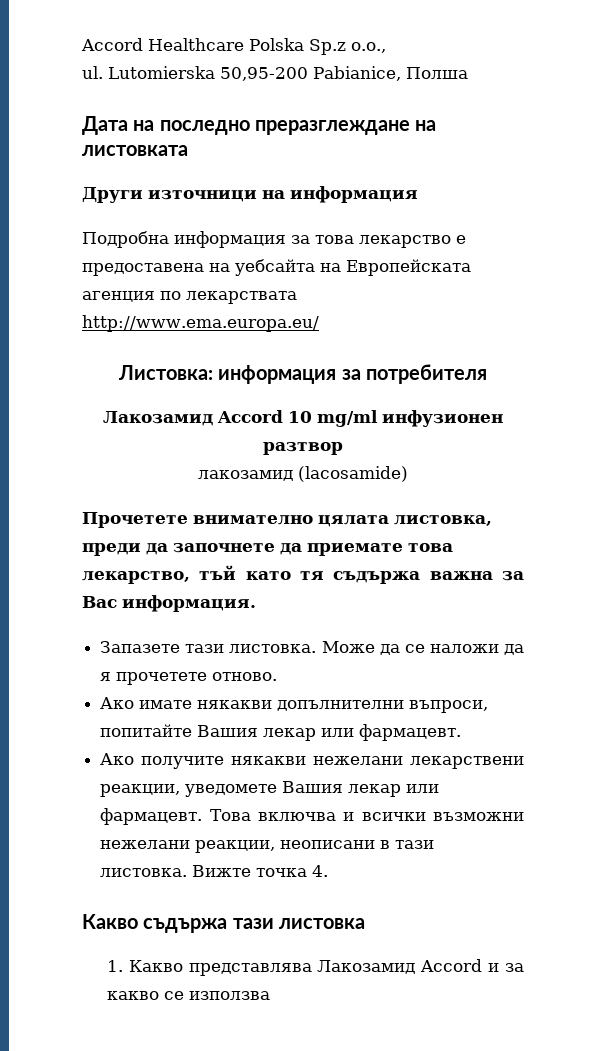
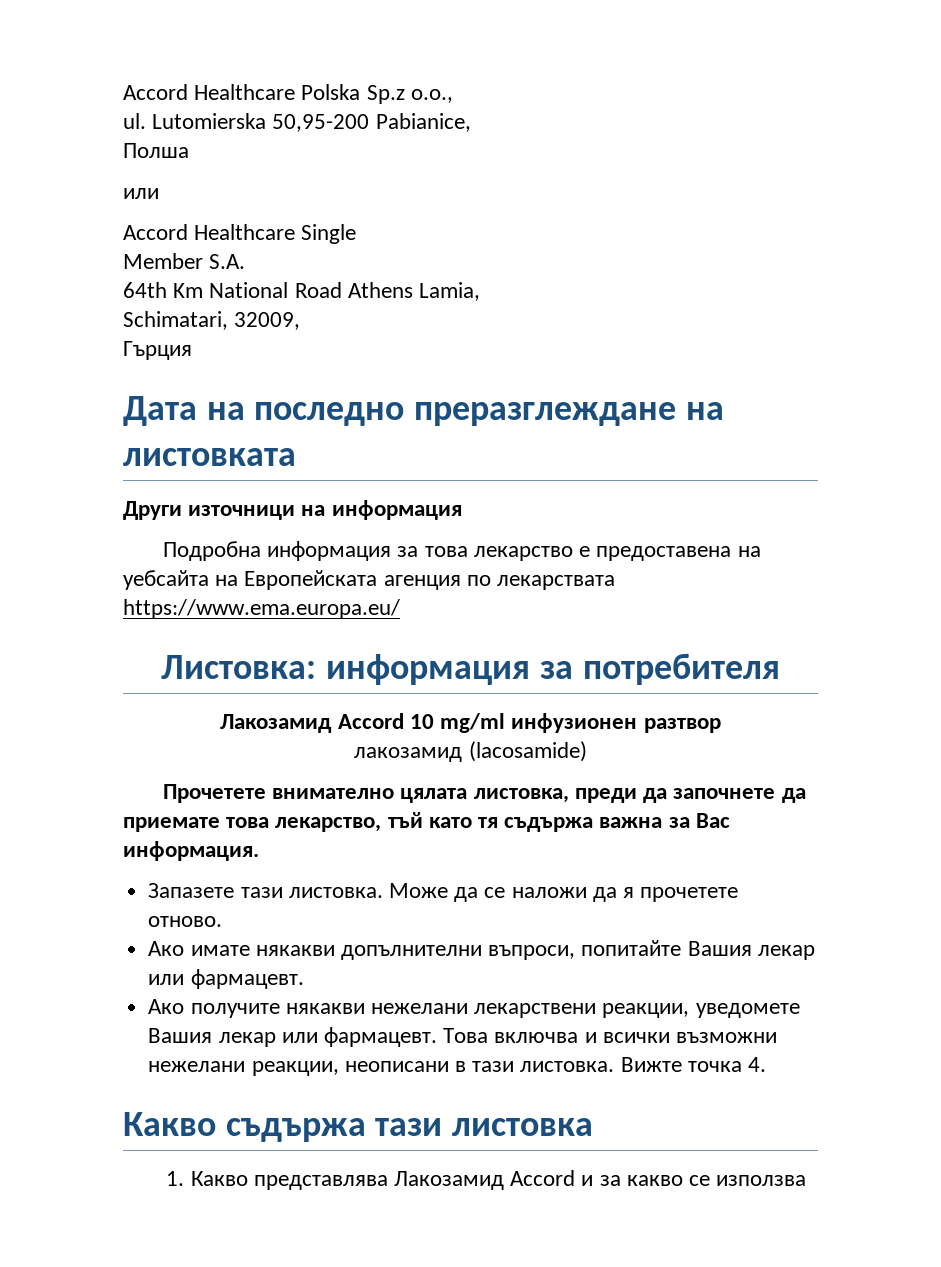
(401, 73) none -> (471, 122) //
(468, 73) none -> [123,188,159,199] [123,224,357,244] [123,253,246,269] [123,282,481,301] [123,311,301,330] [123,341,192,360] // или // Accord Healthcare Single // Member S.A. // 64th Km National Road Athens Lamia, // Schimatari, 32009, // Гърция
[82,315,319,332] http://www.ema.europa.eu/ -> [123,599,400,619] https://www.ema.europa.eu/

